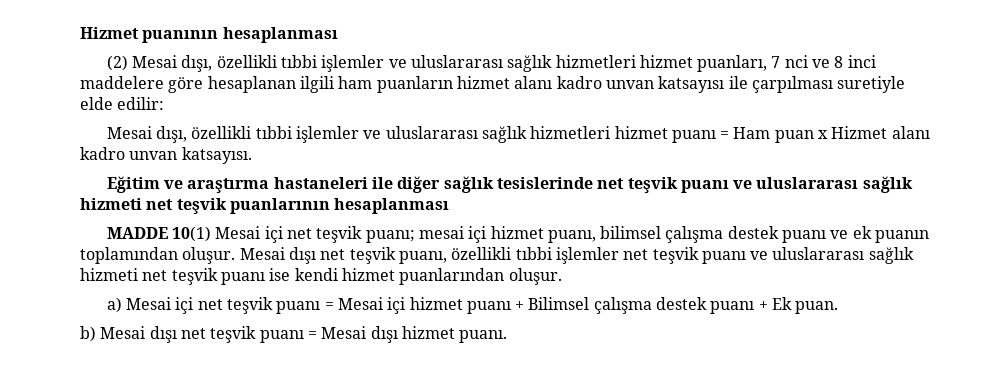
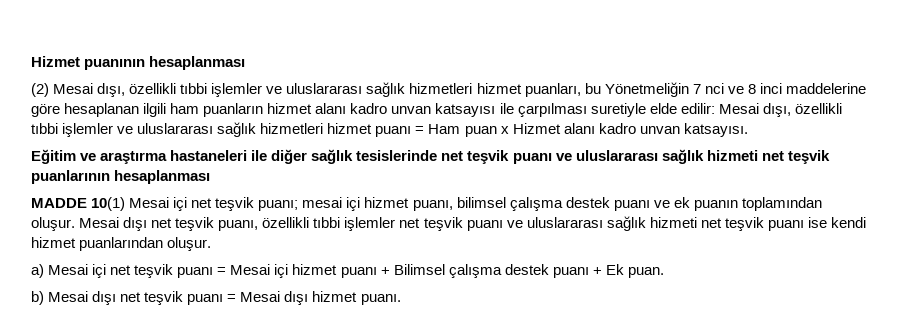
(768, 63) none -> [584,82,689,97] bu Yönetmeliğin
[80,76,164,89] maddelere -> [785,83,866,94] maddelerine
(165, 103) // -> (715, 108) none

